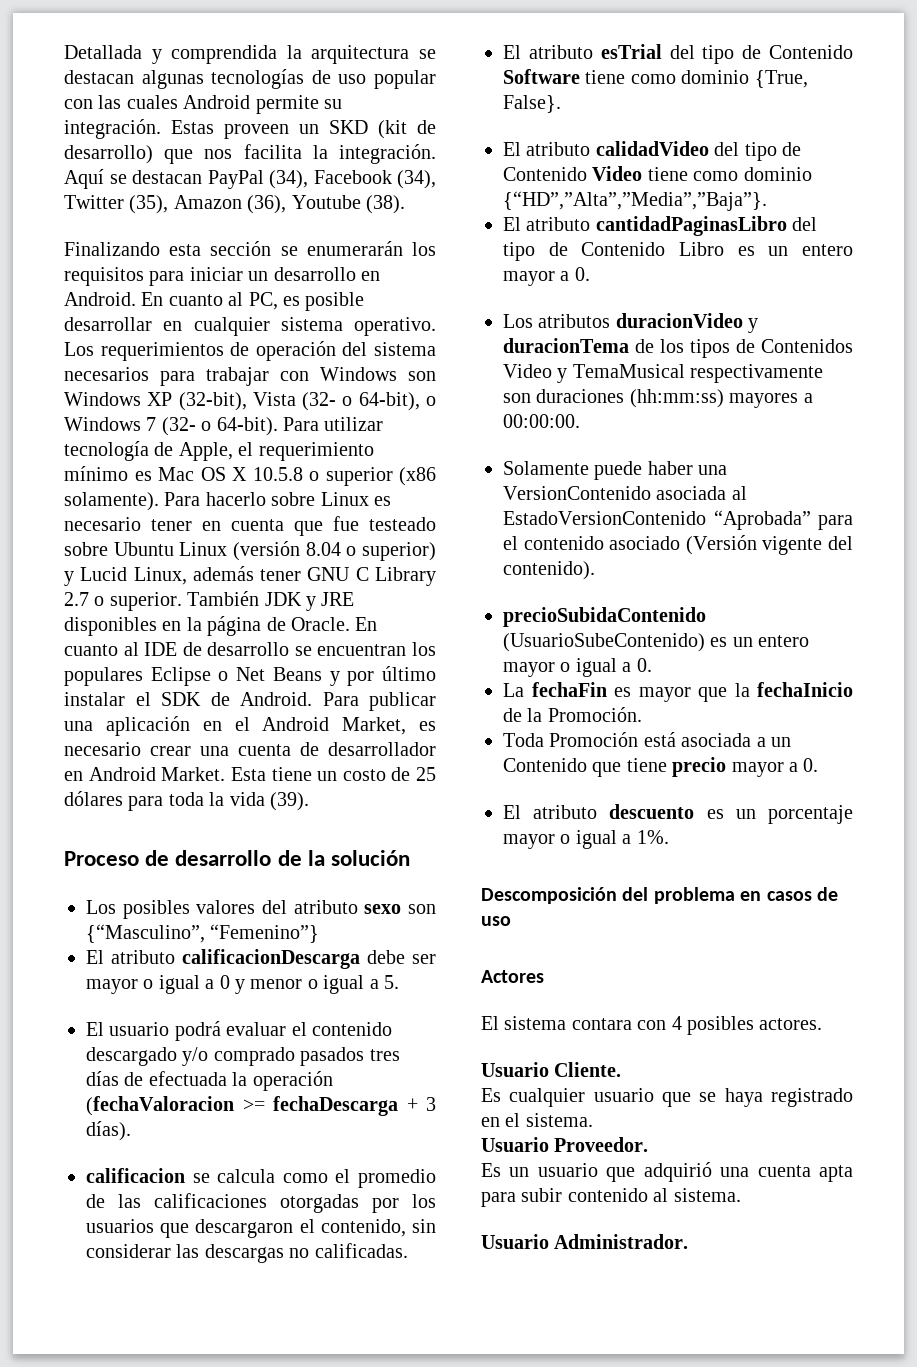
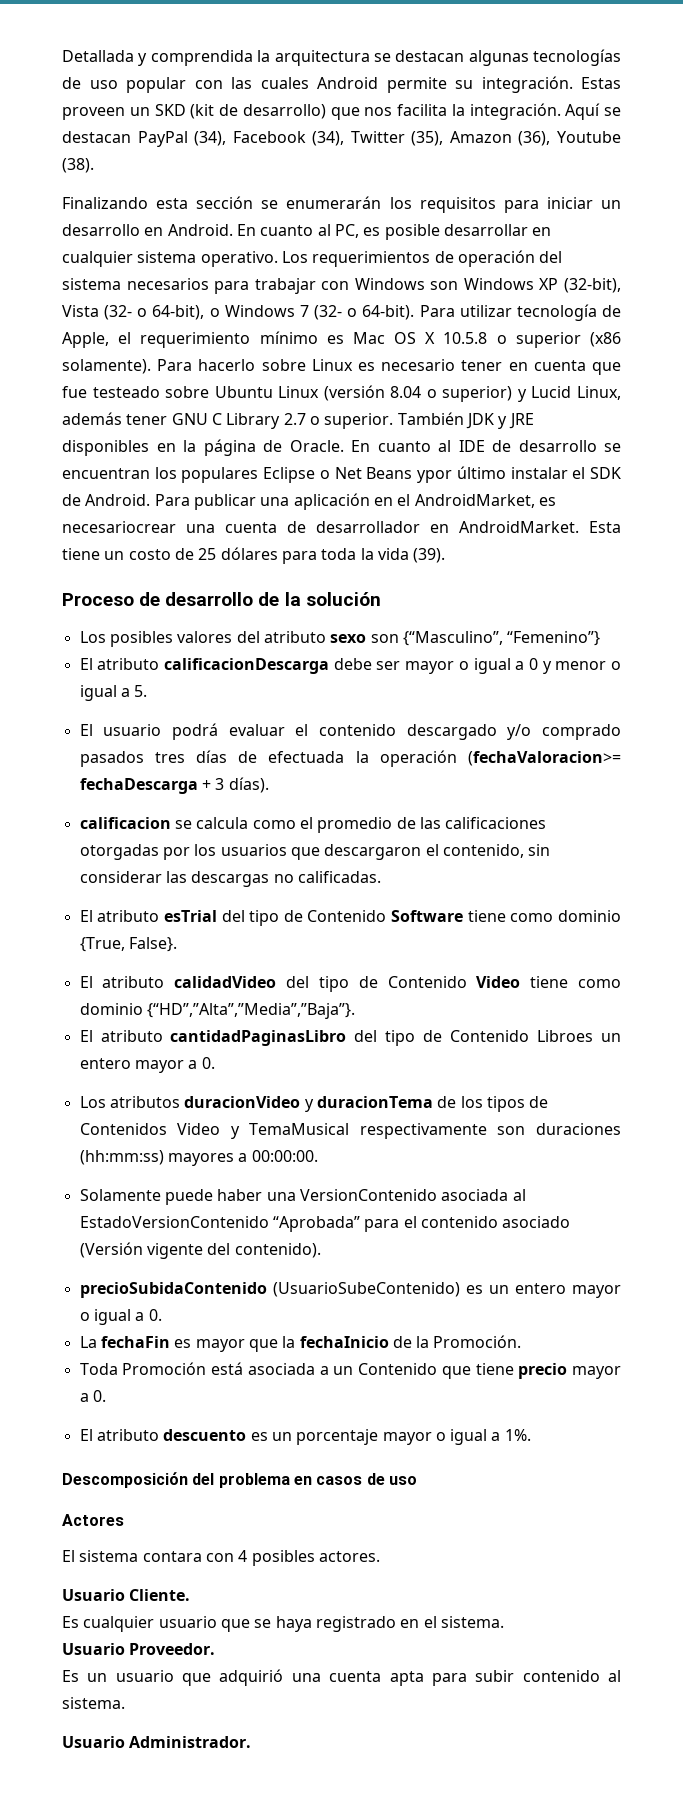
[329,671,375,686] y por -> [417,470,453,483] ypor
[262,717,436,735] [64,742,191,756] Android Market, es necesario crear -> [414,494,556,508] [62,521,176,533] AndroidMarket, es necesariocrear
[88,767,226,781] Android Market. -> [459,521,579,533] AndroidMarket.
[86,1096,265,1116] (fechaValoracion >= -> [467,751,621,766] (fechaValoracion>=
[679,242,755,256] Libro es -> [537,1030,594,1042] Libroes

